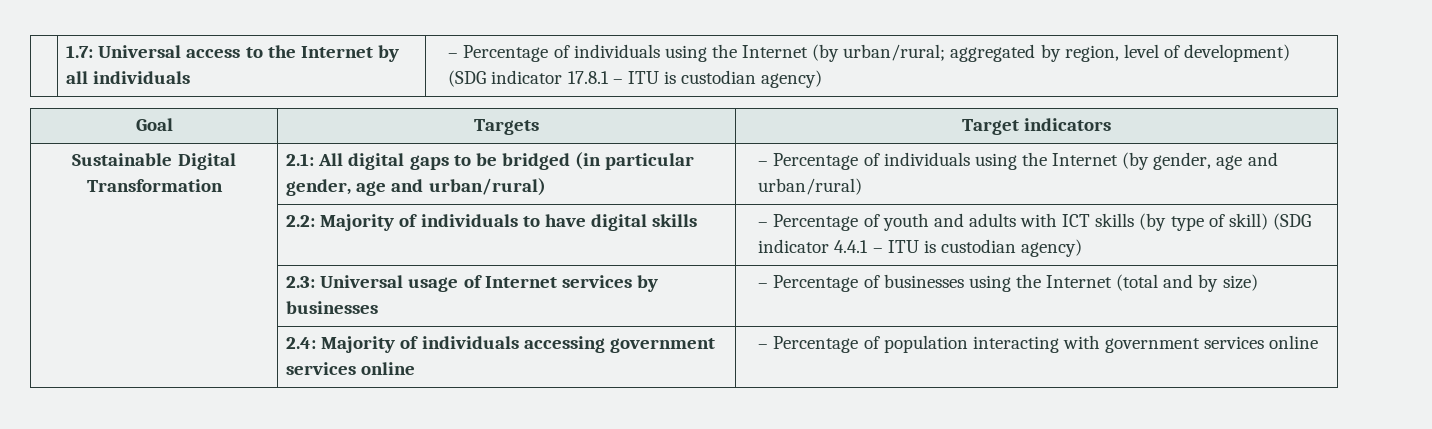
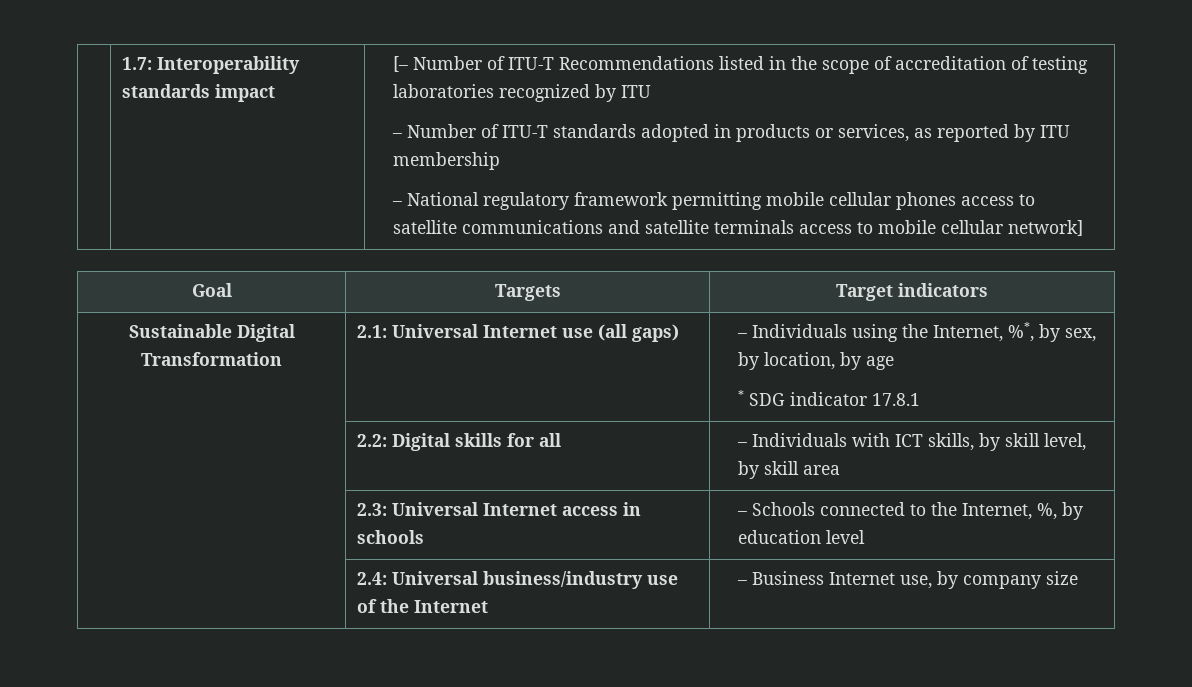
[98,45,399,62] [66,71,191,84] [448,44,1291,62] [448,70,823,88] Universal access to the Internet by all individuals | – Percentage of individuals using the Internet (by urban/rural; aggregated by region, level of development) (SDG indicator 17.8.1 – ITU is custodian agency) -> [156,56,300,74] [121,84,275,102] [392,56,1088,74] [392,84,651,102] [391,124,1070,142] [392,152,500,170] [391,192,1035,210] [392,220,1083,236] Interoperability standards impact | [– Number of ITU-T Recommendations listed in the scope of accreditation of testing laboratories recognized by ITU // – Number of ITU-T standards adopted in products or services, as reported by ITU membership // – National regulatory framework permitting mobile cellular phones access to satellite communications and satellite terminals access to mobile cellular network]
[318,152,695,170] [286,178,546,196] [758,152,1278,170] [758,178,863,195] [286,214,698,231] [758,213,1311,231] [758,239,1083,257] [286,275,658,292] [286,301,379,314] [758,274,1258,292] [286,336,715,353] [286,362,416,375] [758,335,1319,353] All digital gaps to be bridged (in particular gender, age and urban/rural) | – Percentage of individuals using the Internet (by gender, age and urban/rural) // | 2.2: Majority of individuals to have digital skills | – Percentage of youth and adults with ICT skills (by type of skill) (SDG indicator 4.4.1 – ITU is custodian agency) // | 2.3: Universal usage of Internet services by businesses | – Percentage of businesses using the Internet (total and by size) // | 2.4: Majority of individuals accessing government services online | – Percentage of population interacting with government services online -> [391,324,679,342] [736,322,1096,342] [737,352,894,370] [737,390,920,406] [356,433,561,451] [736,433,1086,451] [737,461,840,479] [356,502,641,516] [356,530,424,544] [736,502,1083,520] [737,530,865,544] [356,571,678,589] [356,599,488,613] [736,571,1078,589] Universal Internet use (all gaps) | – Individuals using the Internet, %*, by sex, by location, by age // * SDG indicator 17.8.1 // | 2.2: Digital skills for all | – Individuals with ICT skills, by skill level, by skill area // | 2.3: Universal Internet access in schools | – Schools connected to the Internet, %, by education level // | 2.4: Universal business/industry use of the Internet | – Business Internet use, by company size

